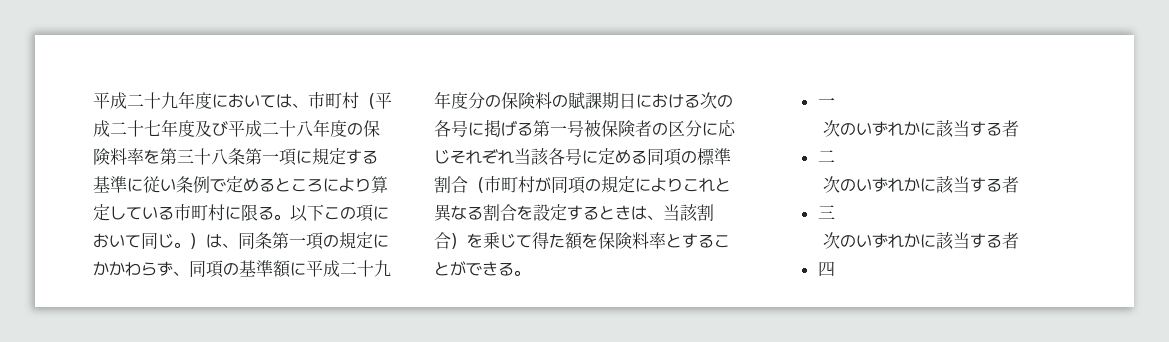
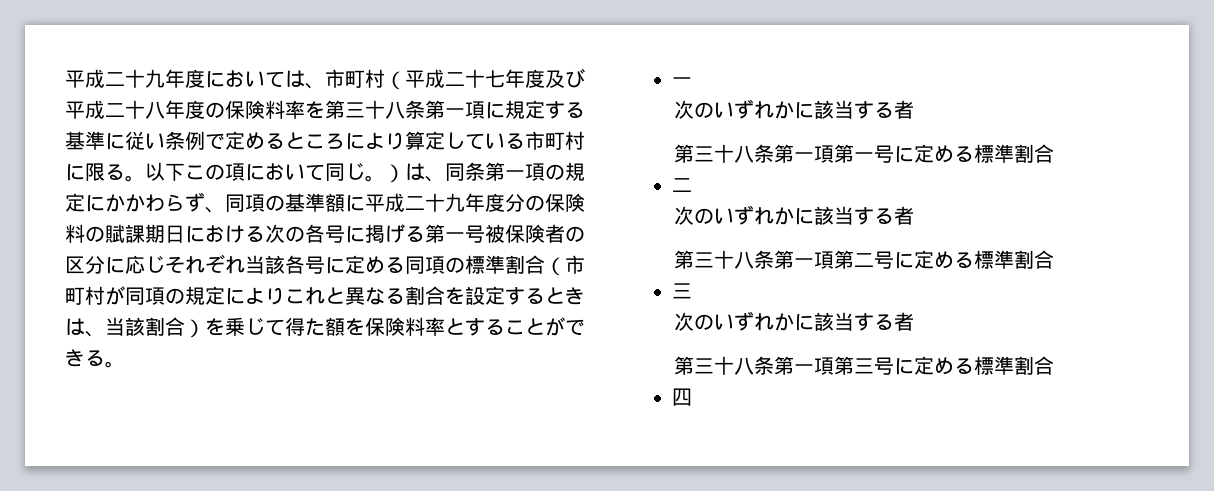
(1019, 128) none -> [674,144,1055,163] // 第三十八条第一項第一号に定める標準割合
(1019, 184) none -> [674,250,1055,269] // 第三十八条第一項第二号に定める標準割合
(1019, 240) none -> [674,356,1055,375] // 第三十八条第一項第三号に定める標準割合

